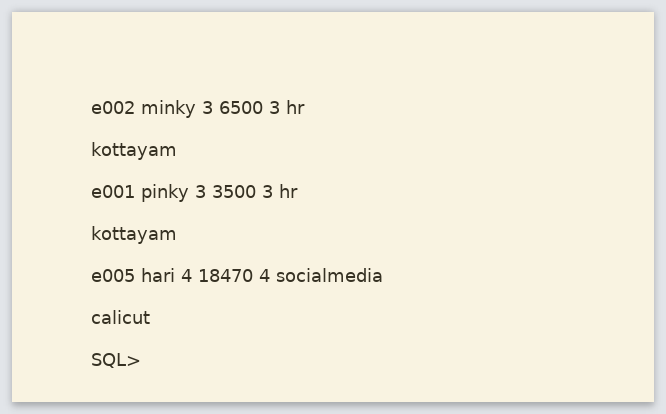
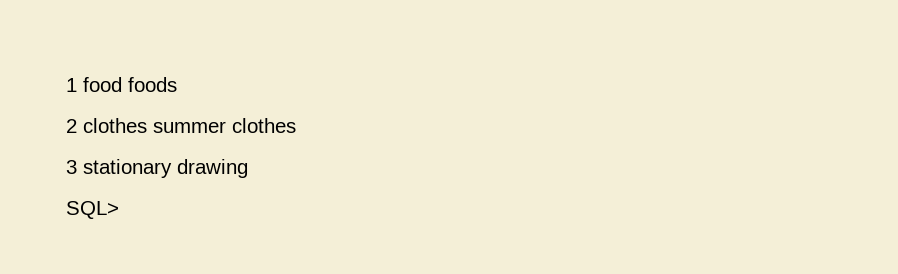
[91,100,305,118] [91,142,177,160] [91,184,298,202] [91,226,177,244] [91,268,383,282] [91,310,150,324] e002 minky 3 6500 3 hr // kottayam // e001 pinky 3 3500 3 hr // kottayam // e005 hari 4 18470 4 socialmedia // calicut -> [66,77,177,92] [66,118,296,133] [66,159,248,178] 1 food foods // 2 clothes summer clothes // 3 stationary drawing

